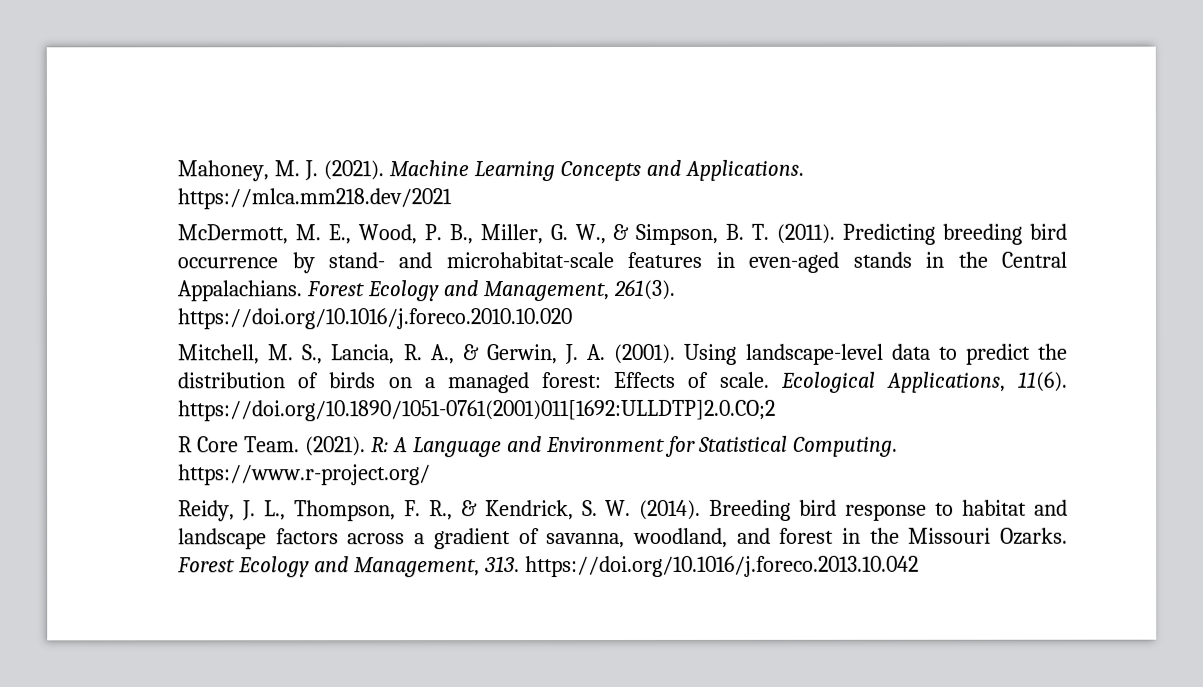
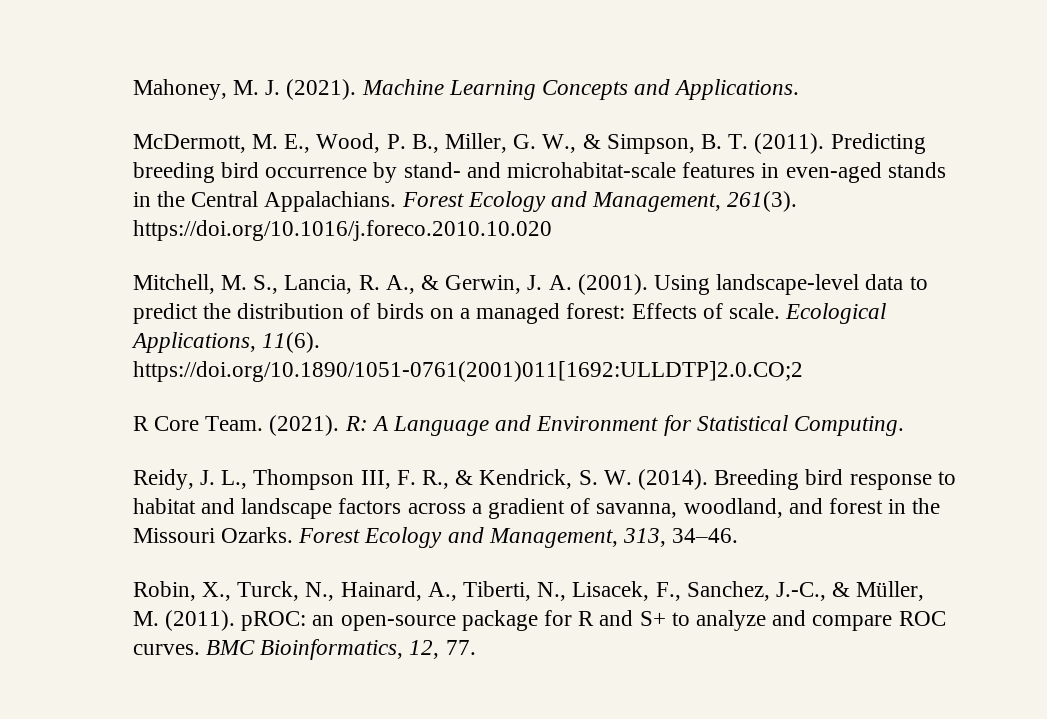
[177,188,453,210] https://mlca.mm218.dev/2021 -> (800, 89) none
[178,464,432,486] https://www.r-project.org/ -> (904, 426) none
[293,500,396,522] Thompson, -> [253,469,391,490] Thompson III,
[483,555,919,578] 313. https://doi.org/10.1016/j.foreco.2013.10.042 -> [622,528,739,547] [132,581,925,601] [132,610,946,631] [132,639,476,660] 313, 34–46. // Robin, X., Turck, N., Hainard, A., Tiberti, N., Lisacek, F., Sanchez, J.-C., & Müller, M. (2011). pROC: an open-source package for R and S+ to analyze and compare ROC curves. BMC Bioinformatics, 12, 77.

